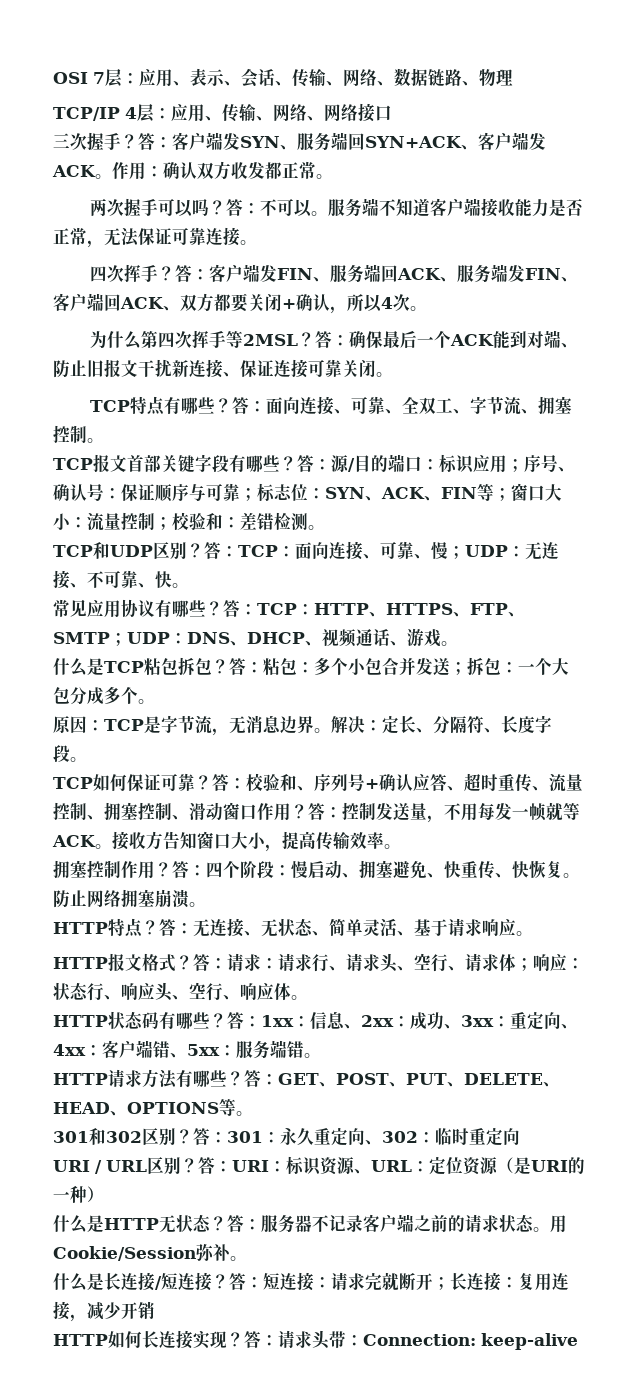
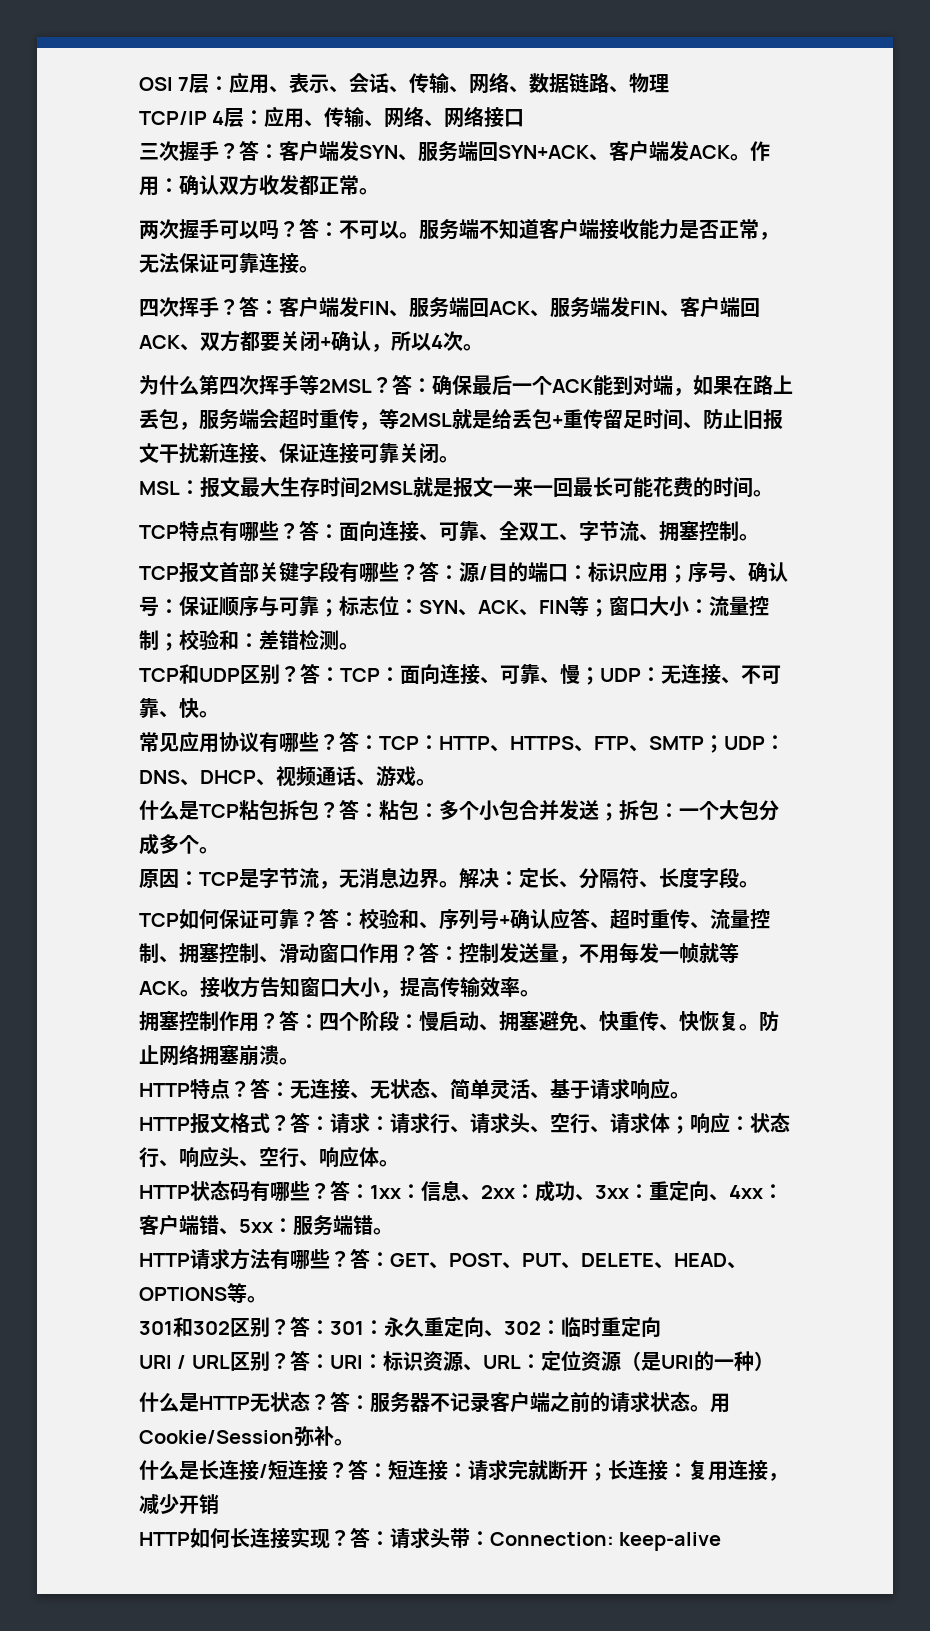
(562, 339) none -> [673,375,793,396] [139,409,683,430] ，如果在路上丢包，服务端会超时重传，等2MSL就是给丢包+重传留足时间
(393, 374) none -> [139,477,773,498] // MSL：报文最大生存时间2MSL就是报文一来一回最长可能花费的时间。

